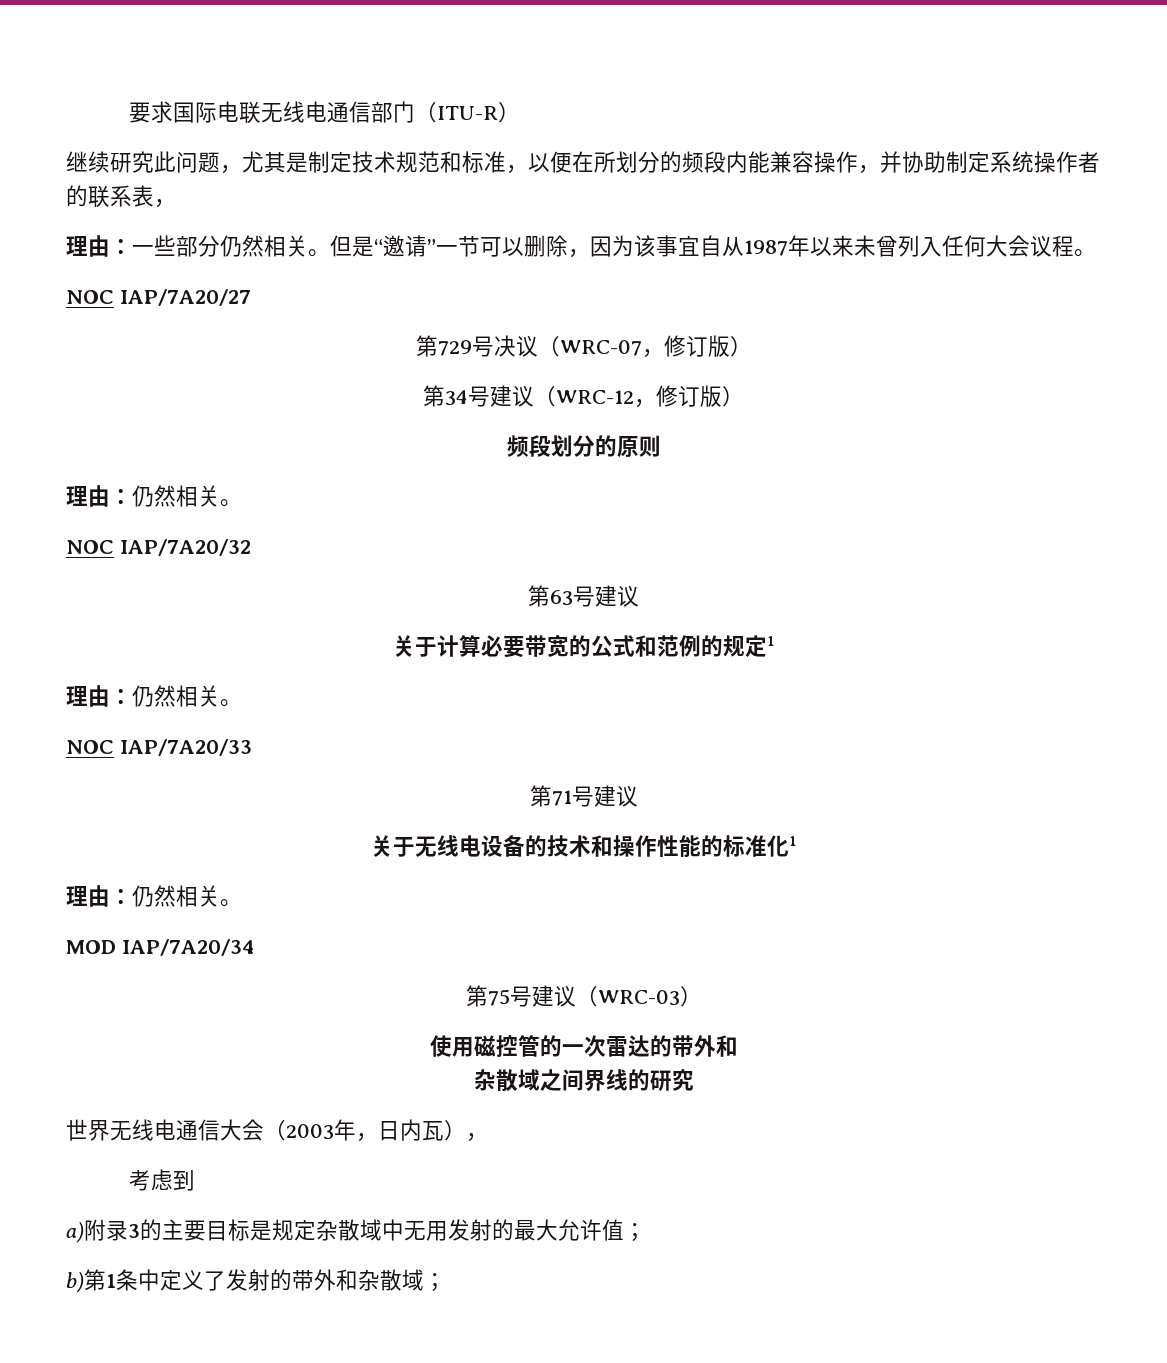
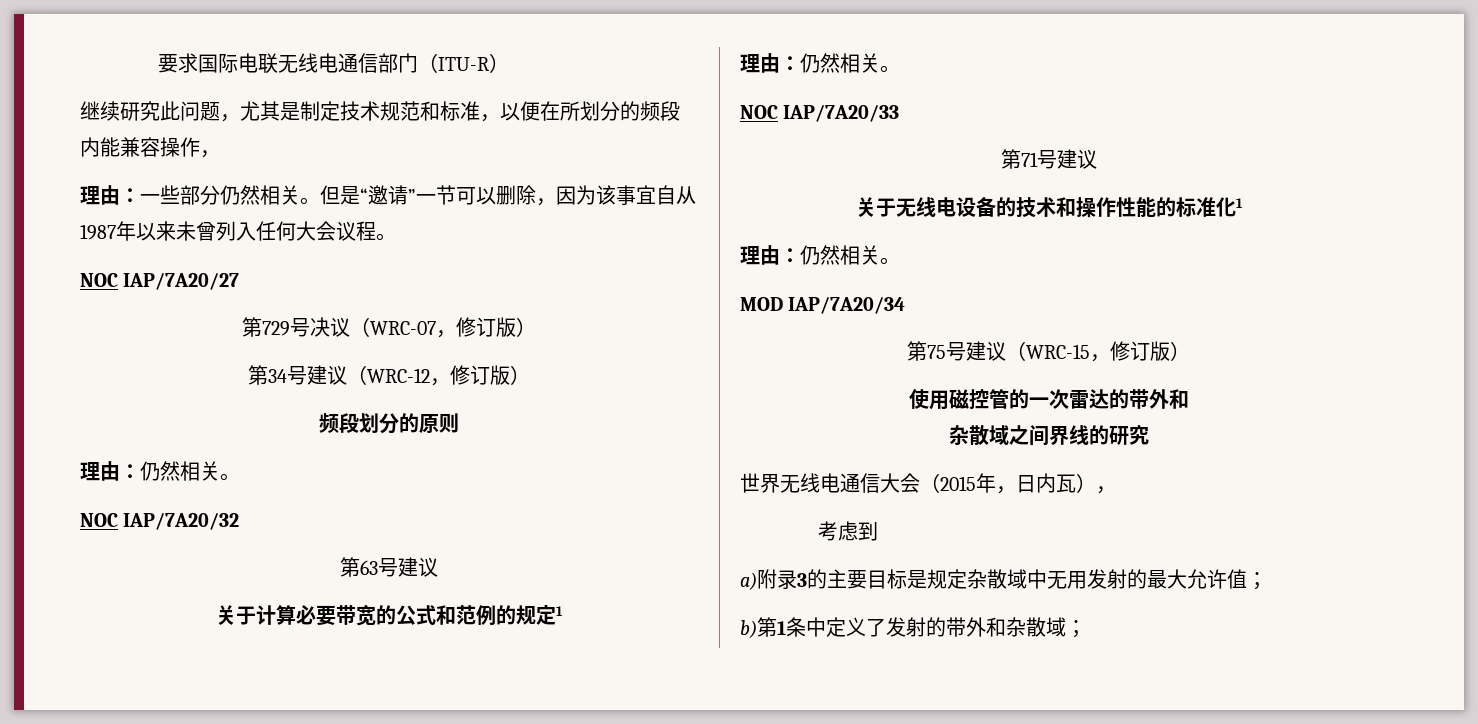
[880,151,1100,173] [66,185,176,208] 并协助制定系统操作者的联系表， -> (220, 154) none
[597,990,680,1006] WRC-03 -> [1026,341,1170,362] WRC-15，修订版
[286,1124,334,1140] 2003 -> [940,476,976,491] 2015

